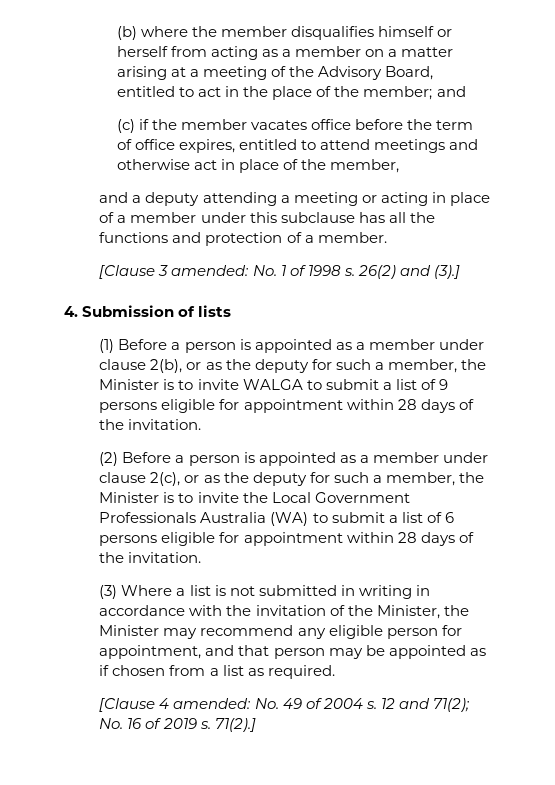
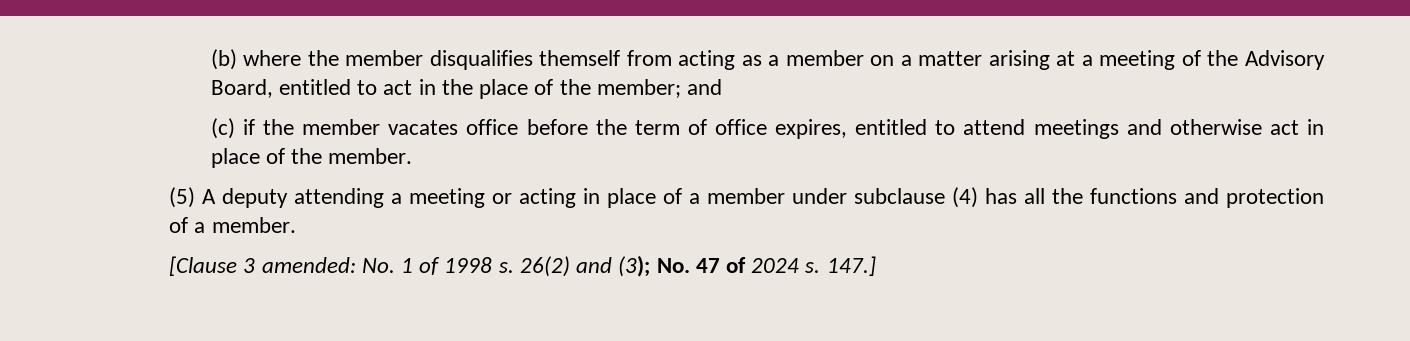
[378,26,453,37] [117,46,169,57] himself or herself -> [539,50,621,66] themself
[330,159,400,173] [99,192,142,203] member, // and a -> [328,148,413,164] [169,187,217,208] member. // (5) A
[249,212,355,223] this subclause -> [854,187,979,208] subclause (4)
[433,265,460,279] [64,305,232,317] [99,339,484,353] [99,359,486,373] [99,379,448,390] [99,399,474,413] [99,419,202,430] [99,452,488,466] [99,472,484,486] [99,492,410,503] [99,512,454,526] [99,532,474,546] [99,552,202,563] [99,585,430,599] [99,605,469,619] [99,625,462,639] [99,645,486,659] [99,665,335,679] [99,698,470,712] [99,718,256,732] (3).] // 4. Submission of lists // (1) Before a person is appointed as a member under clause 2(b), or as the deputy for such a member, the Minister is to invite WALGA to submit a list of 9 persons eligible for appointment within 28 days of the invitation. // (2) Before a person is appointed as a member under clause 2(c), or as the deputy for such a member, the Minister is to invite the Local Government Professionals Australia (WA) to submit a list of 6 persons eligible for appointment within 28 days of the invitation. // (3) Where a list is not submitted in writing in accordance with the invitation of the Minister, the Minister may recommend any eligible person for appointment, and that person may be appointed as if chosen from a list as required. // [Clause 4 amended: No. 49 of 2004 s. 12 and 71(2); No. 16 of 2019 s. 71(2).] -> [618,255,876,277] (3); No. 47 of 2024 s. 147.]

